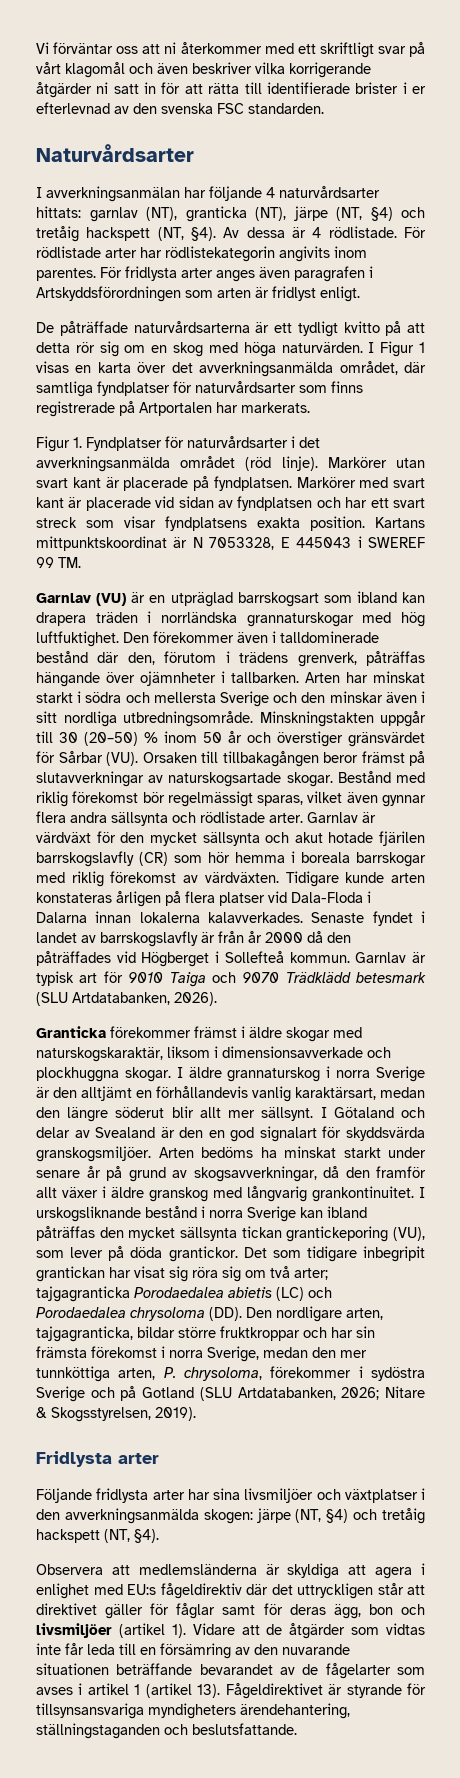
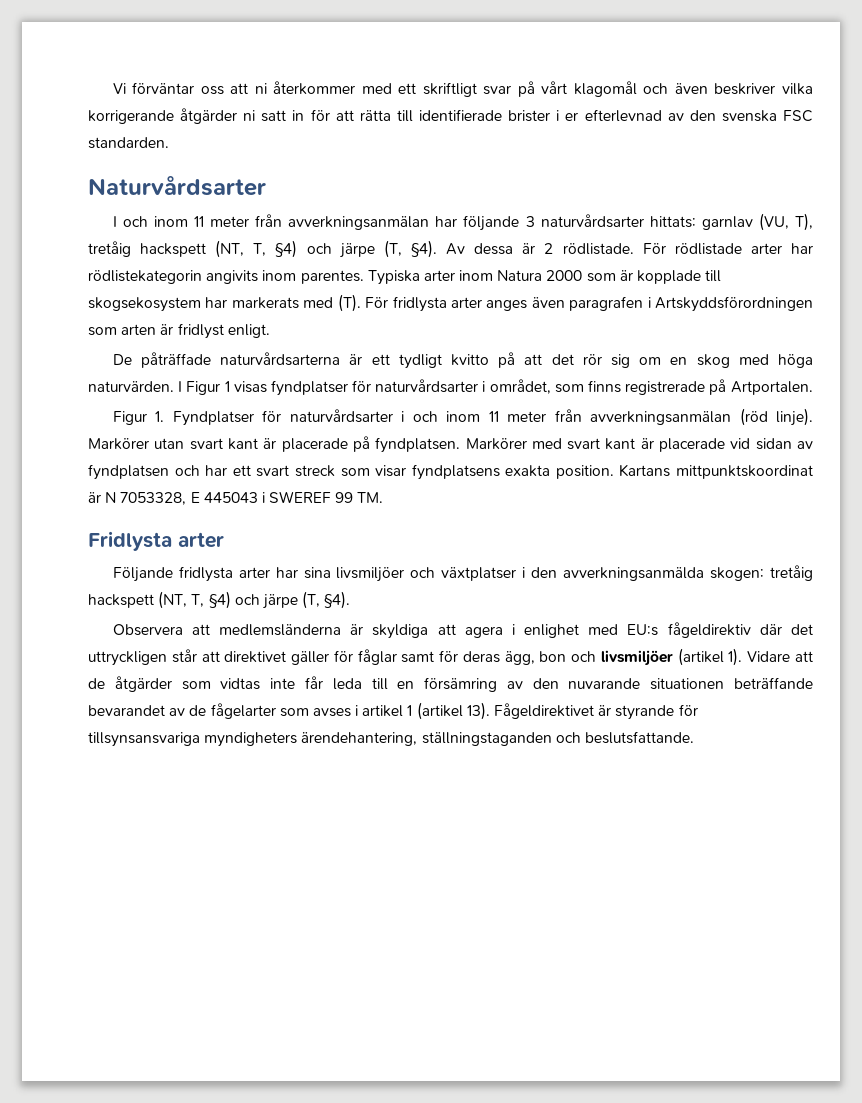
(42, 192) none -> [122,214,283,227] och inom 11 meter från
[266,187,275,198] 4 -> [525,216,535,227] 3
[146,206,425,222] [36,226,184,242] (NT), granticka (NT), järpe (NT, §4) och tretåig hackspett (NT, -> [758,213,813,231] [88,240,402,258] (VU, T), tretåig hackspett (NT, T, §4) och järpe (T,
[312,227,322,238] 4 -> [544,243,554,254] 2
(96, 274) none -> [367,270,722,285] [88,294,361,312] Typiska arter inom Natura 2000 som är kopplade till skogsekosystem har markerats med (T).
[36,342,70,353] detta -> [551,354,574,365] det
[75,361,426,377] [36,381,93,397] en karta över det avverkningsanmälda området, där samtliga -> (267, 387) none
(296, 387) none -> [482,379,551,394] i området,
[139,402,310,416] Artportalen har markerats. -> [730,381,813,395] Artportalen.
[299,437,320,448] [36,456,236,472] det avverkningsanmälda området -> [412,409,732,425] och inom 11 meter från avverkningsanmälan
[36,591,425,607] [36,611,425,627] [36,631,379,647] [36,651,425,667] [36,671,425,687] [36,691,425,707] [36,711,426,727] [36,731,425,747] [36,751,425,767] [36,771,425,787] [36,791,426,807] [36,811,376,826] [36,831,425,846] [36,851,426,867] [36,871,426,887] [36,891,371,907] [36,911,425,926] [36,931,351,947] [36,951,426,967] [36,971,426,987] [36,992,217,1006] [36,1026,362,1042] [36,1046,391,1062] [36,1066,425,1082] [36,1086,425,1102] [36,1106,426,1122] [36,1126,425,1142] [36,1146,426,1162] [36,1166,426,1182] [36,1186,425,1202] [36,1206,367,1222] [36,1226,425,1242] [36,1246,425,1262] [36,1266,328,1282] [36,1286,332,1302] [36,1306,383,1322] [36,1326,375,1342] [36,1346,367,1362] [36,1366,425,1382] [36,1386,425,1402] [36,1407,196,1422] // Garnlav (VU) är en utpräglad barrskogsart som ibland kan drapera träden i norrländska grannaturskogar med hög luftfuktighet. Den förekommer även i talldominerade bestånd där den, förutom i trädens grenverk, påträffas hängande över ojämnheter i tallbarken. Arten har minskat starkt i södra och mellersta Sverige och den minskar även i sitt nordliga utbredningsområde. Minskningstakten uppgår till 30 (20–50) % inom 50 år och överstiger gränsvärdet för Sårbar (VU). Orsaken till tillbakagången beror främst på slutavverkningar av naturskogsartade skogar. Bestånd med riklig förekomst bör regelmässigt sparas, vilket även gynnar flera andra sällsynta och rödlistade arter. Garnlav är värdväxt för den mycket sällsynta och akut hotade fjärilen barrskogslavfly (CR) som hör hemma i boreala barrskogar med riklig förekomst av värdväxten. Tidigare kunde arten konstateras årligen på flera platser vid Dala-Floda i Dalarna innan lokalerna kalavverkades. Senaste fyndet i landet av barrskogslavfly är från år 2000 då den påträffades vid Högberget i Sollefteå kommun. Garnlav är typisk art för 9010 Taiga och 9070 Trädklädd betesmark (SLU Artdatabanken, 2026). // Granticka förekommer främst i äldre skogar med naturskogskaraktär, liksom i dimensionsavverkade och plockhuggna skogar. I äldre grannaturskog i norra Sverige är den alltjämt en förhållandevis vanlig karaktärsart, medan den längre söderut blir allt mer sällsynt. I Götaland och delar av Svealand är den en god signalart för skyddsvärda granskogsmiljöer. Arten bedöms ha minskat starkt under senare år på grund av skogsavverkningar, då den framför allt växer i äldre granskog med långvarig grankontinuitet. I urskogsliknande bestånd i norra Sverige kan ibland påträffas den mycket sällsynta tickan grantickeporing (VU), som lever på döda grantickor. Det som tidigare inbegripit grantickan har visat sig röra sig om två arter; tajgagranticka Porodaedalea abietis (LC) och Porodaedalea chrysoloma (DD). Den nordligare arten, tajgagranticka, bildar större fruktkroppar och har sin främsta förekomst i norra Sverige, medan den mer tunnköttiga arten, P. chrysoloma, förekommer i sydöstra Sverige och på Gotland (SLU Artdatabanken, 2026; Nitare & Skogsstyrelsen, 2019). -> (384, 497) none
[256,1508,425,1524] [36,1529,130,1543] järpe (NT, §4) och tretåig hackspett (NT, -> [770,565,813,581] [88,591,321,609] tretåig hackspett (NT, T, §4) och järpe (T,

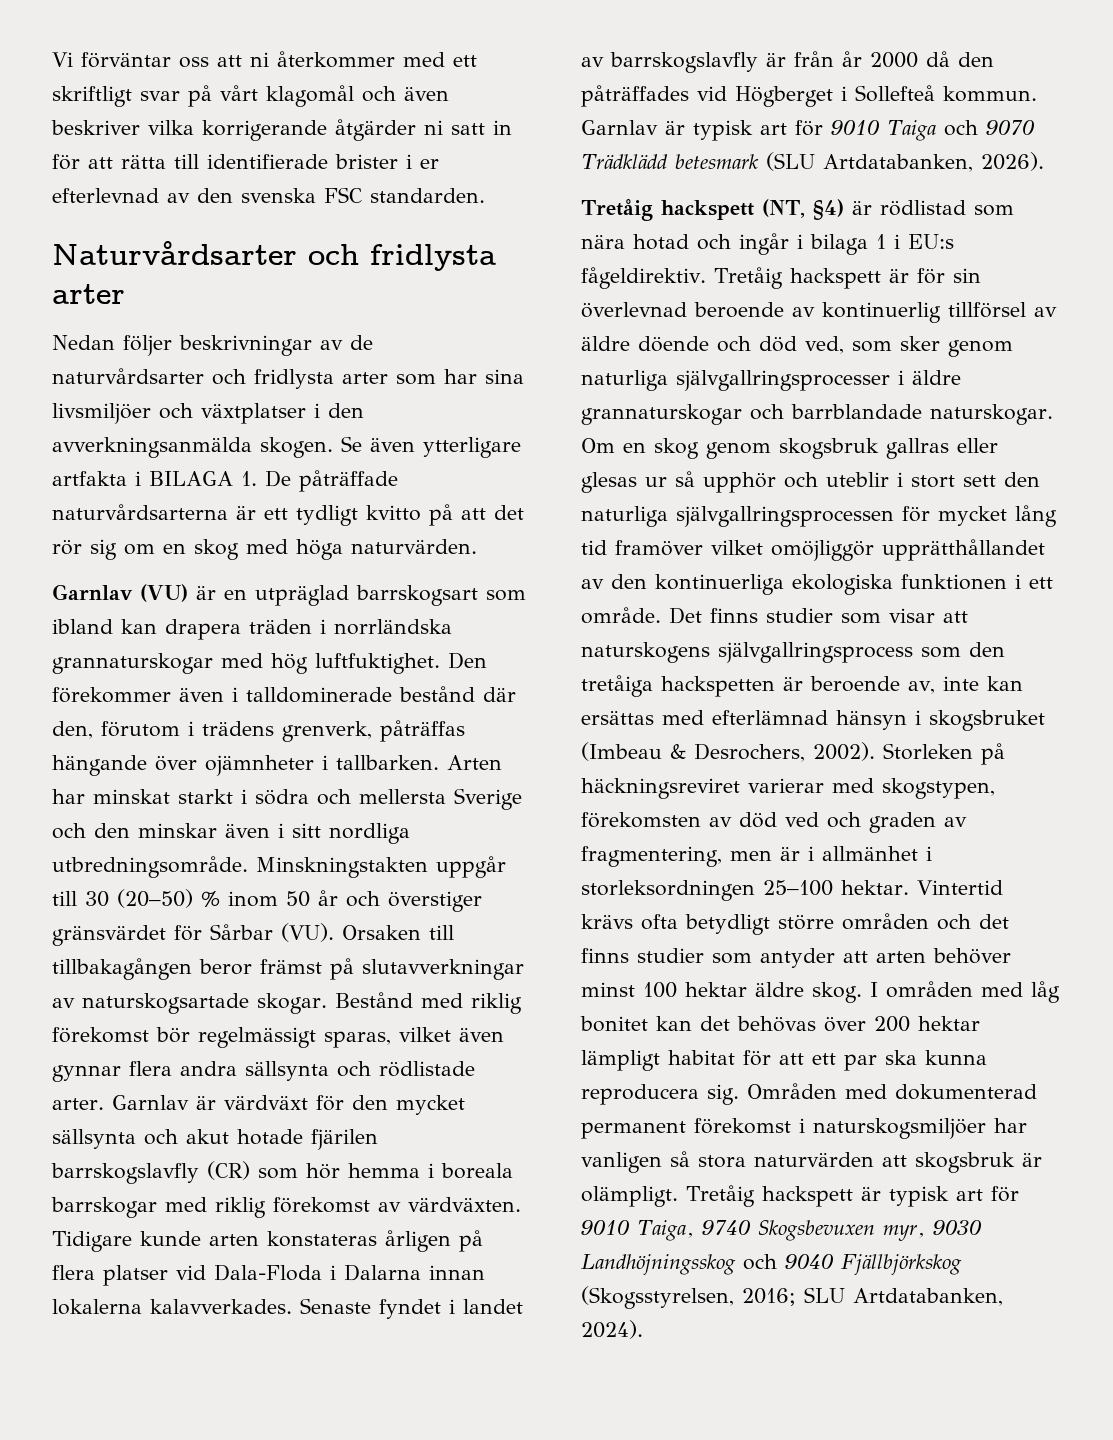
[112,213,813,231] [88,240,814,258] [88,270,722,285] [88,294,813,312] [88,323,270,339] // I och inom 11 meter från avverkningsanmälan har följande 3 naturvårdsarter hittats: garnlav (VU, T), tretåig hackspett (NT, T, §4) och järpe (T, §4). Av dessa är 2 rödlistade. För rödlistade arter har rödlistekategorin angivits inom parentes. Typiska arter inom Natura 2000 som är kopplade till skogsekosystem har markerats med (T). För fridlysta arter anges även paragrafen i Artskyddsförordningen som arten är fridlyst enligt. // -> [308,244,496,271] [52,284,125,304] [52,335,373,356] [52,368,524,389] [52,403,364,424] [52,436,521,458] [52,471,257,486] och fridlysta arter // Nedan följer beskrivningar av de naturvårdsarter och fridlysta arter som har sina livsmiljöer och växtplatser i den avverkningsanmälda skogen. Se även ytterligare artfakta i BILAGA 1.
[178,379,813,396] [112,408,814,426] [88,436,813,453] [88,464,813,480] [88,491,384,505] [88,531,224,551] [112,565,813,582] [88,591,351,609] [112,622,814,639] [88,648,813,666] [88,676,813,692] [88,702,698,720] [88,731,694,747] I Figur 1 visas fyndplatser för naturvårdsarter i området, som finns registrerade på Artportalen. // Figur 1. Fyndplatser för naturvårdsarter i och inom 11 meter från avverkningsanmälan (röd linje). Markörer utan svart kant är placerade på fyndplatsen. Markörer med svart kant är placerade vid sidan av fyndplatsen och har ett svart streck som visar fyndplatsens exakta position. Kartans mittpunktskoordinat är N 7053328, E 445043 i SWEREF 99 TM. // Fridlysta arter // Följande fridlysta arter har sina livsmiljöer och växtplatser i den avverkningsanmälda skogen: tretåig hackspett (NT, T, §4) och järpe (T, §4). // Observera att medlemsländerna är skyldiga att agera i enlighet med EU:s fågeldirektiv där det uttryckligen står att direktivet gäller för fåglar samt för deras ägg, bon och livsmiljöer (artikel 1). Vidare att de åtgärder som vidtas inte får leda till en försämring av den nuvarande situationen beträffande bevarandet av de fågelarter som avses i artikel 1 (artikel 13). Fågeldirektivet är styrande för tillsynsansvariga myndigheters ärendehantering, ställningstaganden och beslutsfattande. -> [52,584,526,606] [52,619,452,640] [52,652,487,674] [52,686,516,703] [52,720,465,742] [52,755,502,776] [52,788,522,810] [52,823,410,844] [52,856,506,878] [52,889,482,912] [52,923,454,946] [52,958,524,980] [52,992,522,1014] [52,1027,504,1048] [52,1061,475,1082] [52,1095,465,1115] [52,1129,378,1150] [51,1161,513,1184] [51,1197,521,1218] [52,1230,483,1252] [52,1264,485,1286] [52,1298,523,1319] [581,51,994,73] [581,85,1037,107] [581,120,1035,141] [581,152,1044,172] [581,199,1014,221] [581,233,954,255] [581,267,981,289] [581,302,1057,323] [581,336,1013,357] [581,370,961,391] [581,404,1053,425] [581,438,998,459] [581,471,1040,493] [581,505,1057,527] [581,539,1045,561] [581,574,1053,595] [581,607,968,624] [581,642,1005,663] [581,675,1023,697] [581,710,1045,731] [581,742,1005,765] [581,778,995,799] [581,812,967,833] [581,846,932,867] [581,880,1003,901] [581,913,1009,935] [581,948,1011,968] [581,981,1060,1003] [580,1016,980,1032] [581,1050,987,1071] [581,1083,1037,1105] [581,1118,1027,1139] [581,1151,1042,1173] [581,1185,1019,1207] [581,1220,982,1241] [581,1254,962,1275] [581,1286,1003,1309] [581,1320,643,1339] // Garnlav (VU) är en utpräglad barrskogsart som ibland kan drapera träden i norrländska grannaturskogar med hög luftfuktighet. Den förekommer även i talldominerade bestånd där den, förutom i trädens grenverk, påträffas hängande över ojämnheter i tallbarken. Arten har minskat starkt i södra och mellersta Sverige och den minskar även i sitt nordliga utbredningsområde. Minskningstakten uppgår till 30 (20–50) % inom 50 år och överstiger gränsvärdet för Sårbar (VU). Orsaken till tillbakagången beror främst på slutavverkningar av naturskogsartade skogar. Bestånd med riklig förekomst bör regelmässigt sparas, vilket även gynnar flera andra sällsynta och rödlistade arter. Garnlav är värdväxt för den mycket sällsynta och akut hotade fjärilen barrskogslavfly (CR) som hör hemma i boreala barrskogar med riklig förekomst av värdväxten. Tidigare kunde arten konstateras årligen på flera platser vid Dala-Floda i Dalarna innan lokalerna kalavverkades. Senaste fyndet i landet av barrskogslavfly är från år 2000 då den påträffades vid Högberget i Sollefteå kommun. Garnlav är typisk art för 9010 Taiga och 9070 Trädklädd betesmark (SLU Artdatabanken, 2026). // Tretåig hackspett (NT, §4) är rödlistad som nära hotad och ingår i bilaga 1 i EU:s fågeldirektiv. Tretåig hackspett är för sin överlevnad beroende av kontinuerlig tillförsel av äldre döende och död ved, som sker genom naturliga självgallringsprocesser i äldre grannaturskogar och barrblandade naturskogar. Om en skog genom skogsbruk gallras eller glesas ur så upphör och uteblir i stort sett den naturliga självgallringsprocessen för mycket lång tid framöver vilket omöjliggör upprätthållandet av den kontinuerliga ekologiska funktionen i ett område. Det finns studier som visar att naturskogens självgallringsprocess som den tretåiga hackspetten är beroende av, inte kan ersättas med efterlämnad hänsyn i skogsbruket (Imbeau & Desrochers, 2002). Storleken på häckningsreviret varierar med skogstypen, förekomsten av död ved och graden av fragmentering, men är i allmänhet i storleksordningen 25–100 hektar. Vintertid krävs ofta betydligt större områden och det finns studier som antyder att arten behöver minst 100 hektar äldre skog. I områden med låg bonitet kan det behövas över 200 hektar lämpligt habitat för att ett par ska kunna reproducera sig. Områden med dokumenterad permanent förekomst i naturskogsmiljöer har vanligen så stora naturvärden att skogsbruk är olämpligt. Tretåig hackspett är typisk art för 9010 Taiga, 9740 Skogsbevuxen myr, 9030 Landhöjningsskog och 9040 Fjällbjörkskog (Skogsstyrelsen, 2016; SLU Artdatabanken, 2024).

